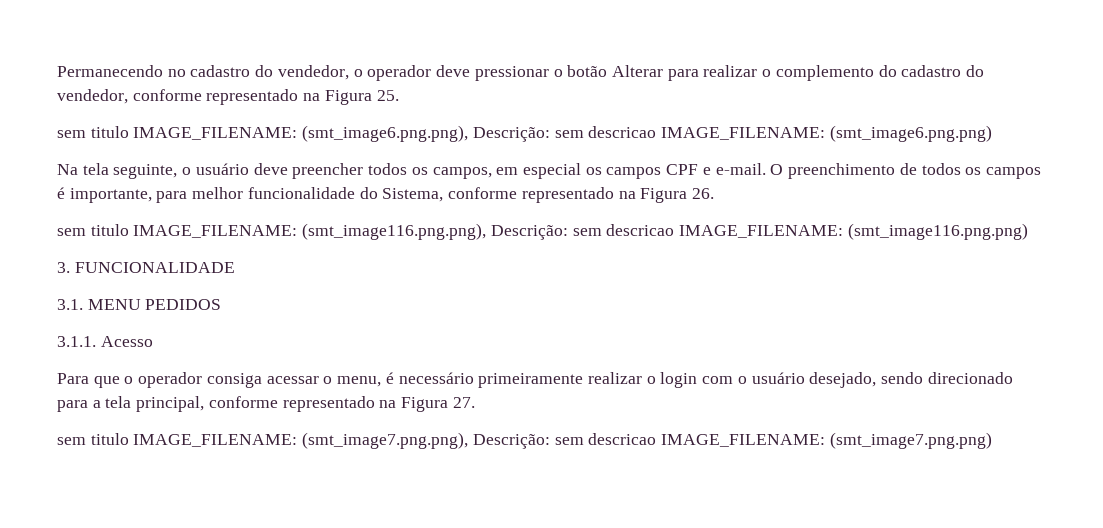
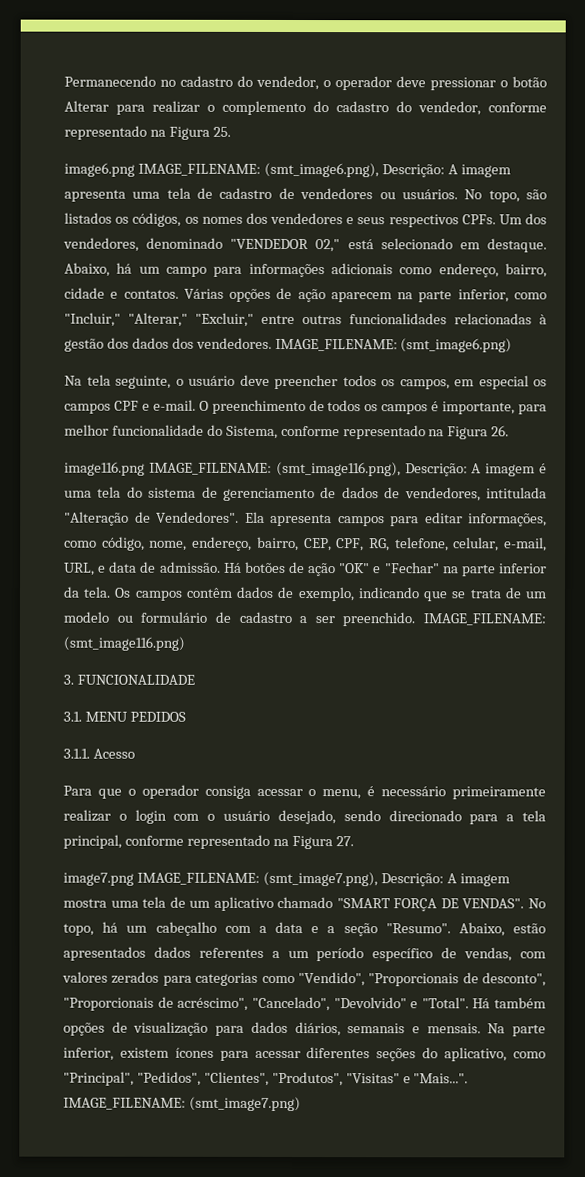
[57,125,992,142] sem titulo IMAGE_FILENAME: (smt_image6.png.png), Descrição: sem descricao IMAGE_FILENAME: (smt_image6.png.png) -> [64,162,511,178] [64,187,548,203] [64,212,548,228] [63,237,547,253] [64,262,547,278] [64,287,547,303] [64,312,547,327] [64,337,513,353] image6.png IMAGE_FILENAME: (smt_image6.png), Descrição: A imagem apresenta uma tela de cadastro de vendedores ou usuários. No topo, são listados os códigos, os nomes dos vendedores e seus respectivos CPFs. Um dos vendedores, denominado "VENDEDOR 02," está selecionado em destaque. Abaixo, há um campo para informações adicionais como endereço, bairro, cidade e contatos. Várias opções de ação aparecem na parte inferior, como "Incluir," "Alterar," "Excluir," entre outras funcionalidades relacionadas à gestão dos dados dos vendedores. IMAGE_FILENAME: (smt_image6.png)
[57,223,1028,240] sem titulo IMAGE_FILENAME: (smt_image116.png.png), Descrição: sem descricao IMAGE_FILENAME: (smt_image116.png.png) -> [64,461,547,477] [64,486,547,502] [64,511,547,527] [64,536,547,552] [64,561,548,577] [63,586,546,602] [63,611,546,627] [63,636,185,651] image116.png IMAGE_FILENAME: (smt_image116.png), Descrição: A imagem é uma tela do sistema de gerenciamento de dados de vendedores, intitulada "Alteração de Vendedores". Ela apresenta campos para editar informações, como código, nome, endereço, bairro, CEP, CPF, RG, telefone, celular, e-mail, URL, e data de admissão. Há botões de ação "OK" e "Fechar" na parte inferior da tela. Os campos contêm dados de exemplo, indicando que se trata de um modelo ou formulário de cadastro a ser preenchido. IMAGE_FILENAME: (smt_image116.png)
[57,432,992,449] sem titulo IMAGE_FILENAME: (smt_image7.png.png), Descrição: sem descricao IMAGE_FILENAME: (smt_image7.png.png) -> [63,871,510,887] [63,896,546,912] [63,921,546,937] [63,946,547,962] [62,971,546,987] [63,996,546,1012] [63,1021,546,1037] [63,1047,547,1062] [63,1071,469,1087] [63,1096,301,1112] image7.png IMAGE_FILENAME: (smt_image7.png), Descrição: A imagem mostra uma tela de um aplicativo chamado "SMART FORÇA DE VENDAS". No topo, há um cabeçalho com a data e a seção "Resumo". Abaixo, estão apresentados dados referentes a um período específico de vendas, com valores zerados para categorias como "Vendido", "Proporcionais de desconto", "Proporcionais de acréscimo", "Cancelado", "Devolvido" e "Total". Há também opções de visualização para dados diários, semanais e mensais. Na parte inferior, existem ícones para acessar diferentes seções do aplicativo, como "Principal", "Pedidos", "Clientes", "Produtos", "Visitas" e "Mais...". IMAGE_FILENAME: (smt_image7.png)

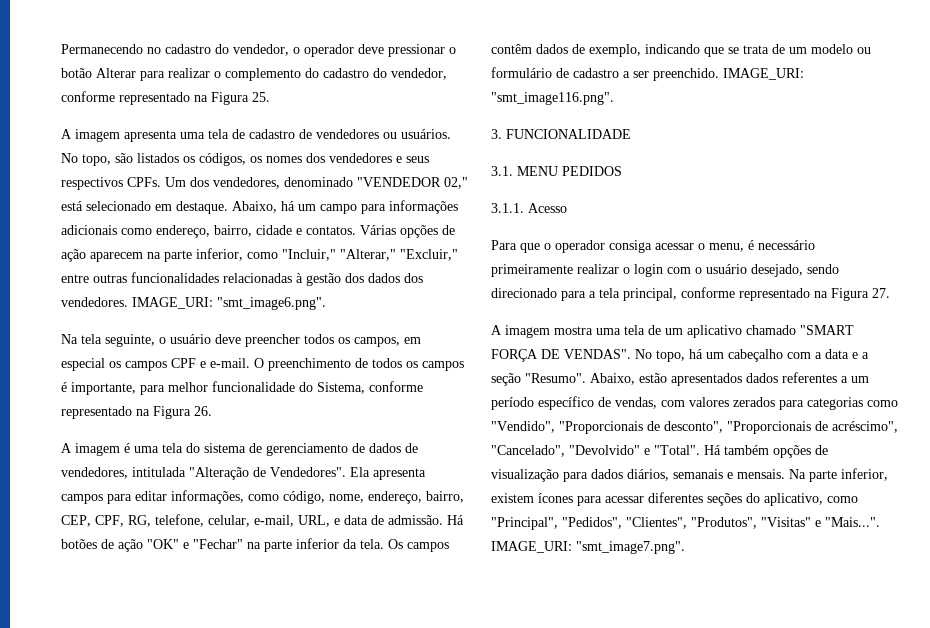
[64,162,445,178] image6.png IMAGE_FILENAME: (smt_image6.png), Descrição: -> (270, 97) none
[274,338,513,353] IMAGE_FILENAME: (smt_image6.png) -> [132,297,326,310] IMAGE_URI: "smt_image6.png".
[64,461,468,477] image116.png IMAGE_FILENAME: (smt_image116.png), Descrição: -> (212, 411) none
[423,613,546,626] [63,636,185,651] IMAGE_FILENAME: (smt_image116.png) -> [723,68,804,80] [491,92,614,105] IMAGE_URI: "smt_image116.png".
[63,871,444,887] image7.png IMAGE_FILENAME: (smt_image7.png), Descrição: -> (890, 293) none
[63,1096,301,1112] IMAGE_FILENAME: (smt_image7.png) -> [491,541,685,554] IMAGE_URI: "smt_image7.png".

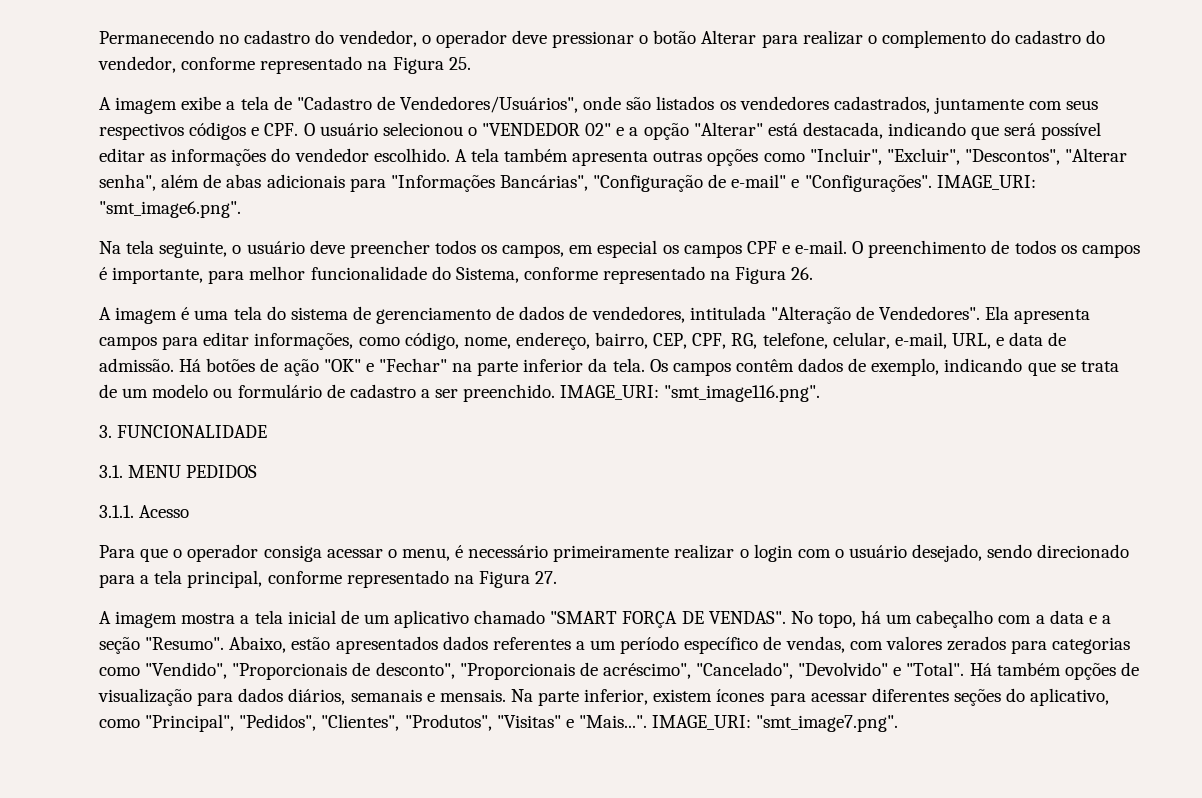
[124,129,451,142] [61,153,429,166] [61,177,468,190] [61,200,458,214] [61,225,455,238] [61,248,458,262] [61,272,423,286] [61,297,128,307] apresenta uma tela de cadastro de vendedores ou usuários. No topo, são listados os códigos, os nomes dos vendedores e seus respectivos CPFs. Um dos vendedores, denominado "VENDEDOR 02," está selecionado em destaque. Abaixo, há um campo para informações adicionais como endereço, bairro, cidade e contatos. Várias opções de ação aparecem na parte inferior, como "Incluir," "Alterar," "Excluir," entre outras funcionalidades relacionadas à gestão dos dados dos vendedores. -> [181,96,1099,114] [99,122,1102,140] [99,148,1128,166] [99,174,932,192] exibe a tela de "Cadastro de Vendedores/Usuários", onde são listados os vendedores cadastrados, juntamente com seus respectivos códigos e CPF. O usuário selecionou o "VENDEDOR 02" e a opção "Alterar" está destacada, indicando que será possível editar as informações do vendedor escolhido. A tela também apresenta outras opções como "Incluir", "Excluir", "Descontos", "Alterar senha", além de abas adicionais para "Informações Bancárias", "Configuração de e-mail" e "Configurações".
[596,325,645,335] uma tela -> [240,610,336,624] a tela inicial

